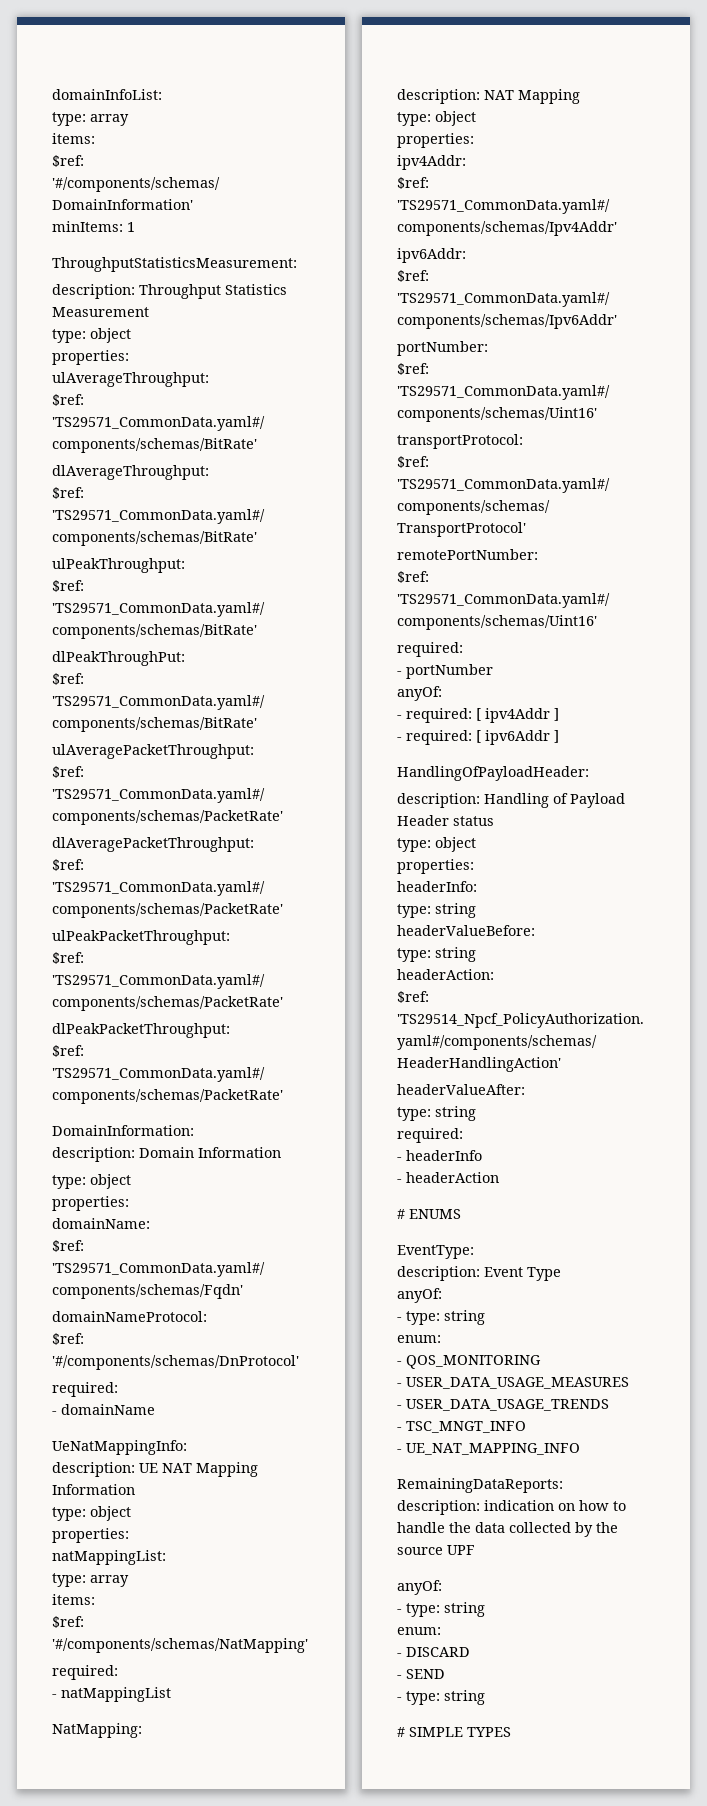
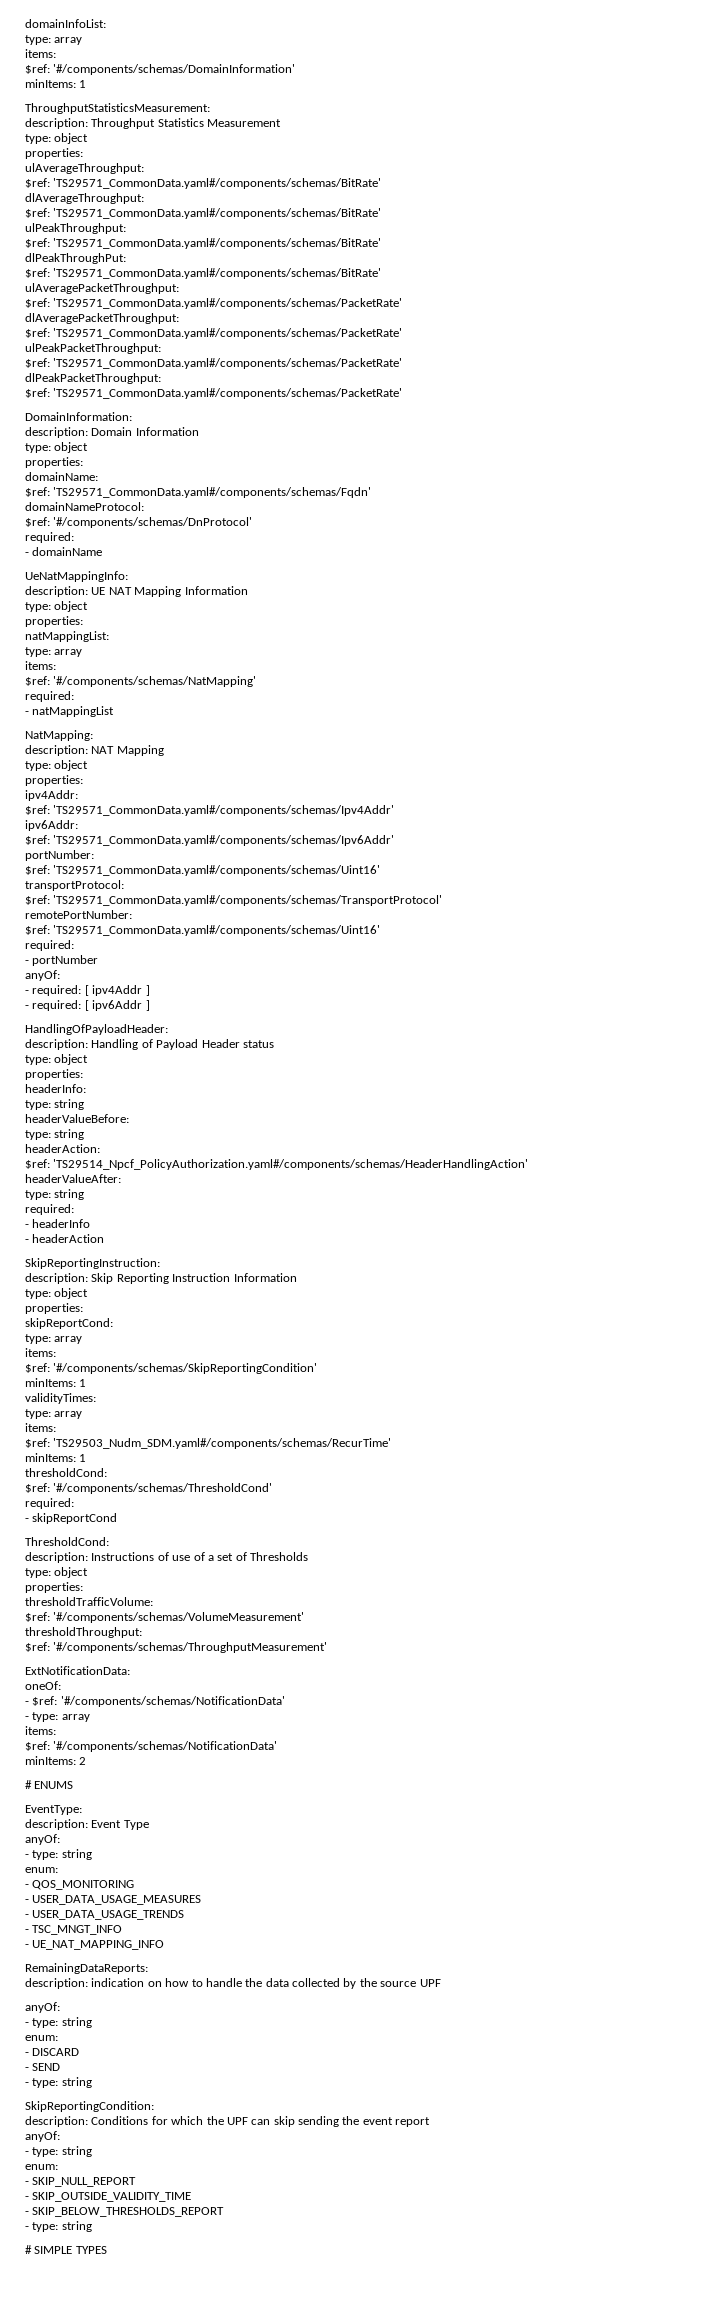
(499, 1177) none -> [25,1258,160,1269] [25,1273,297,1284] [25,1288,89,1299] [25,1303,83,1314] [25,1318,113,1329] [25,1334,83,1344] [25,1348,56,1357] [25,1363,318,1374] [25,1378,87,1387] [25,1393,96,1404] [25,1409,83,1419] [25,1423,56,1432] [25,1438,392,1449] [25,1453,87,1462] [25,1468,107,1477] [25,1483,273,1494] [25,1498,74,1509] [25,1513,118,1524] [25,1537,109,1546] [25,1552,308,1563] [25,1567,89,1578] [25,1582,83,1593] [25,1597,153,1606] [25,1612,305,1623] [25,1627,142,1638] [25,1642,328,1653] [25,1666,130,1675] [25,1681,61,1690] [25,1696,285,1707] [25,1712,90,1722] [25,1726,56,1735] [25,1741,278,1752] [25,1756,87,1765] // SkipReportingInstruction: // description: Skip Reporting Instruction Information // type: object // properties: // skipReportCond: // type: array // items: // $ref: '#/components/schemas/SkipReportingCondition' // minItems: 1 // validityTimes: // type: array // items: // $ref: 'TS29503_Nudm_SDM.yaml#/components/schemas/RecurTime' // minItems: 1 // thresholdCond: // $ref: '#/components/schemas/ThresholdCond' // required: // - skipReportCond // ThresholdCond: // description: Instructions of use of a set of Thresholds // type: object // properties: // thresholdTrafficVolume: // $ref: '#/components/schemas/VolumeMeasurement' // thresholdThroughput: // $ref: '#/components/schemas/ThroughputMeasurement' // ExtNotificationData: // oneOf: // - $ref: '#/components/schemas/NotificationData' // - type: array // items: // $ref: '#/components/schemas/NotificationData' // minItems: 2
(485, 1697) none -> [25,2101,154,2112] [25,2116,431,2127] [25,2131,60,2142] [25,2146,92,2157] [25,2164,58,2170] [25,2177,137,2187] [25,2192,192,2202] [25,2207,225,2217] [25,2221,92,2232] // SkipReportingCondition: // description: Conditions for which the UPF can skip sending the event report // anyOf: // - type: string // enum: // - SKIP_NULL_REPORT // - SKIP_OUTSIDE_VALIDITY_TIME // - SKIP_BELOW_THRESHOLDS_REPORT // - type: string

